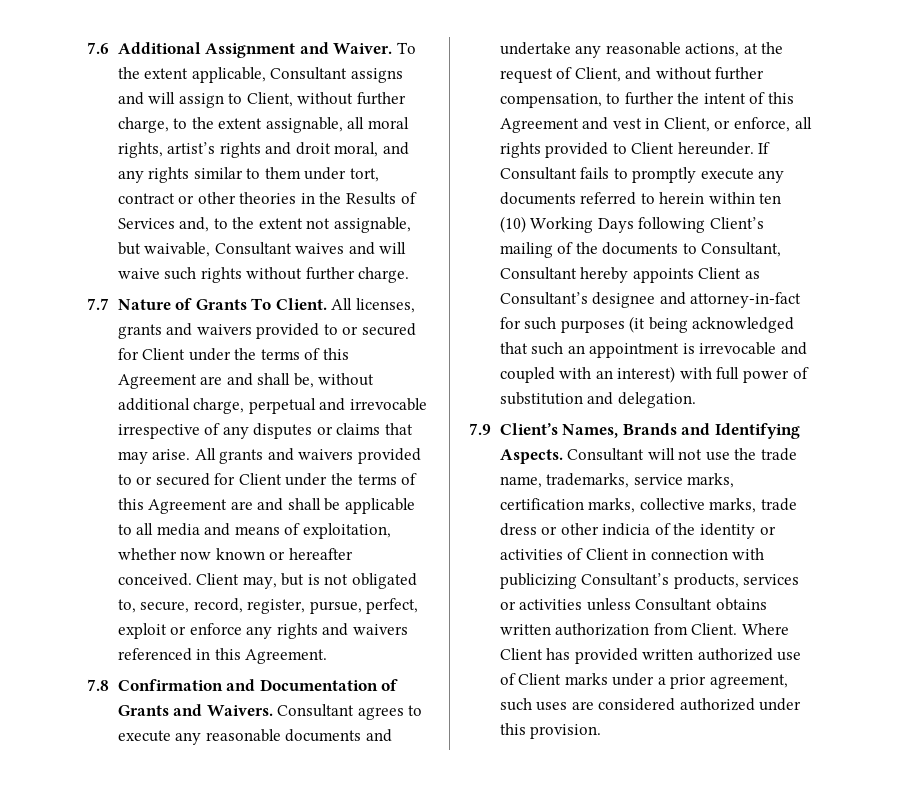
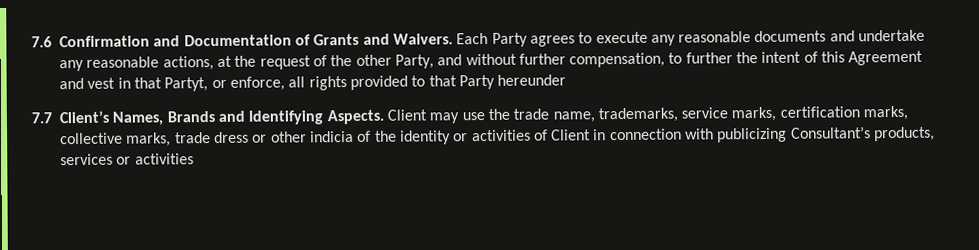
[117,42,416,58] [117,67,403,83] [117,92,407,108] [117,117,410,133] [117,142,410,158] [117,167,380,183] [117,192,417,205] [117,217,412,233] [117,242,407,257] [117,267,410,283] [87,298,416,313] [117,323,417,339] [117,348,350,361] [117,373,375,389] [117,398,427,414] [117,423,414,439] [117,448,422,464] [117,473,418,486] [117,498,416,514] [117,523,392,539] [117,548,353,560] [117,573,418,589] [117,598,419,614] [117,623,409,639] [117,648,328,664] [87,679,109,691] Additional Assignment and Waiver. To the extent applicable, Consultant assigns and will assign to Client, without further charge, to the extent assignable, all moral rights, artist’s rights and droit moral, and any rights similar to them under tort, contract or other theories in the Results of Services and, to the extent not assignable, but waivable, Consultant waives and will waive such rights without further charge. // 7.7 Nature of Grants To Client. All licenses, grants and waivers provided to or secured for Client under the terms of this Agreement are and shall be, without additional charge, perpetual and irrevocable irrespective of any disputes or claims that may arise. All grants and waivers provided to or secured for Client under the terms of this Agreement are and shall be applicable to all media and means of exploitation, whether now known or hereafter conceived. Client may, but is not obligated to, secure, record, register, pursue, perfect, exploit or enforce any rights and waivers referenced in this Agreement. // 7.8 -> (52, 42) none
[277,704,355,717] Consultant -> [456,32,528,47] Each Party
[574,67,621,82] Client, -> [330,54,434,69] the other Party,
[663,117,710,132] Client, -> [133,77,209,92] that Partyt,
[631,142,771,155] [499,167,785,183] [499,192,782,205] [499,216,764,233] [499,242,782,258] [499,267,760,283] [499,292,802,308] [499,316,795,333] [499,342,808,358] [499,366,809,383] [499,392,696,408] [469,423,491,435] Client hereunder. If Consultant fails to promptly execute any documents referred to herein within ten (10) Working Days following Client’s mailing of the documents to Consultant, Consultant hereby appoints Client as Consultant’s designee and attorney-in-fact for such purposes (it being acknowledged that such an appointment is irrevocable and coupled with an interest) with full power of substitution and delegation. // 7.9 -> [428,74,567,90] [31,112,52,124] that Party hereunder // 7.7
[567,448,703,461] Consultant will not -> [386,109,460,124] Client may
[586,598,767,611] [499,623,789,636] [499,648,802,664] [499,673,789,689] [499,698,802,711] [499,723,602,739] unless Consultant obtains written authorization from Client. Where Client has provided written authorized use of Client marks under a prior agreement, such uses are considered authorized under this provision. -> (194, 159) none

